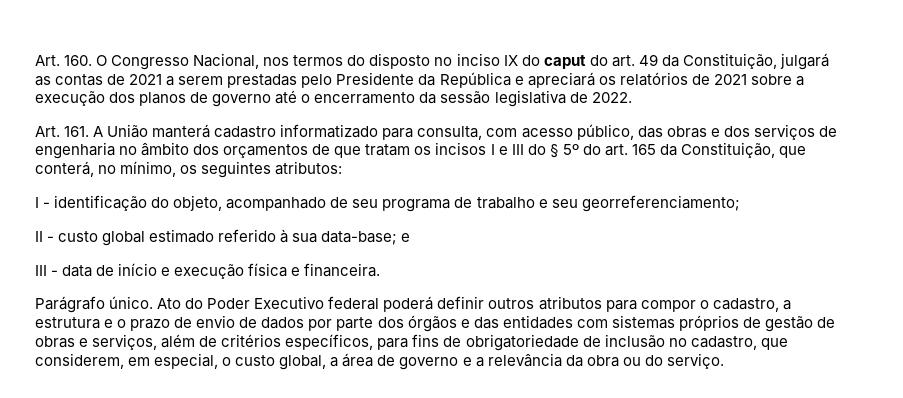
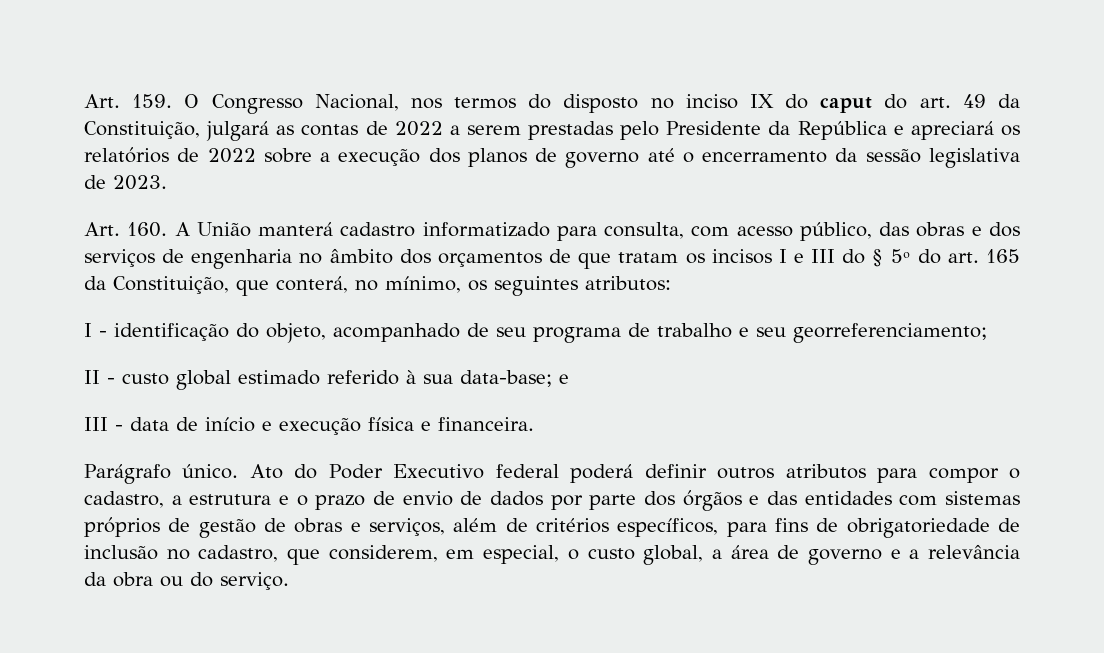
[35,55,93,66] Art. 160. -> [84,94,173,108] Art. 159.
[129,74,163,85] 2021 -> [394,121,443,136] 2022
[713,74,747,85] 2021 -> [207,148,256,163] 2022
[591,92,632,103] [35,126,90,137] 2022. // Art. 161. -> [113,175,167,190] [84,222,168,237] 2023. // Art. 160.

